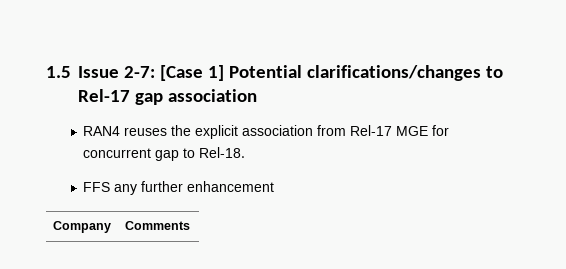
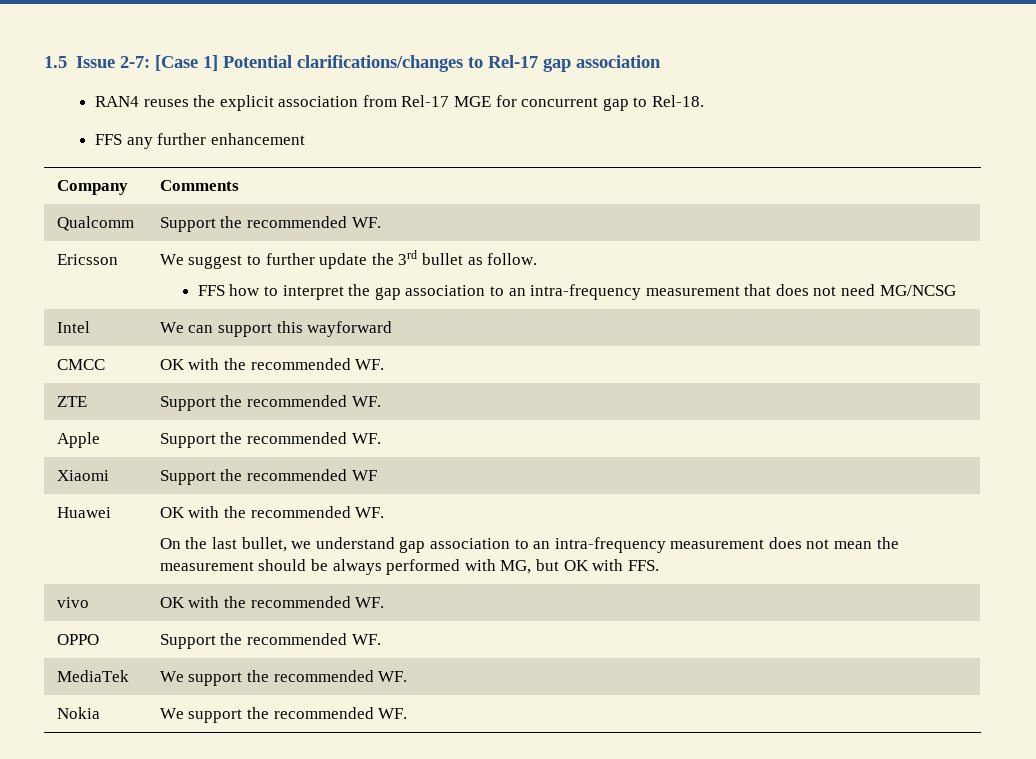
(190, 225) none -> [56,216,134,231] [159,216,381,232] [56,254,118,265] [159,250,538,269] [197,284,956,300] [56,321,90,333] [159,321,393,337] [56,359,105,370] [159,358,385,370] [56,396,87,407] [159,395,381,411] [56,432,100,448] [159,432,381,448] [56,470,109,481] [159,469,377,485] [56,507,111,518] [159,506,385,518] [159,537,899,553] [159,559,659,575] [56,597,89,608] [159,596,385,608] [56,634,99,645] [159,633,381,649] [56,670,129,682] [159,670,408,686] [56,707,100,719] [159,707,408,723] // Qualcomm | Support the recommended WF. // Ericsson | We suggest to further update the 3rd bullet as follow. // FFS how to interpret the gap association to an intra-frequency measurement that does not need MG/NCSG // Intel | We can support this wayforward // CMCC | OK with the recommended WF. // ZTE | Support the recommended WF. // Apple | Support the recommended WF. // Xiaomi | Support the recommended WF // Huawei | OK with the recommended WF. // On the last bullet, we understand gap association to an intra-frequency measurement does not mean the measurement should be always performed with MG, but OK with FFS. // vivo | OK with the recommended WF. // OPPO | Support the recommended WF. // MediaTek | We support the recommended WF. // Nokia | We support the recommended WF.

